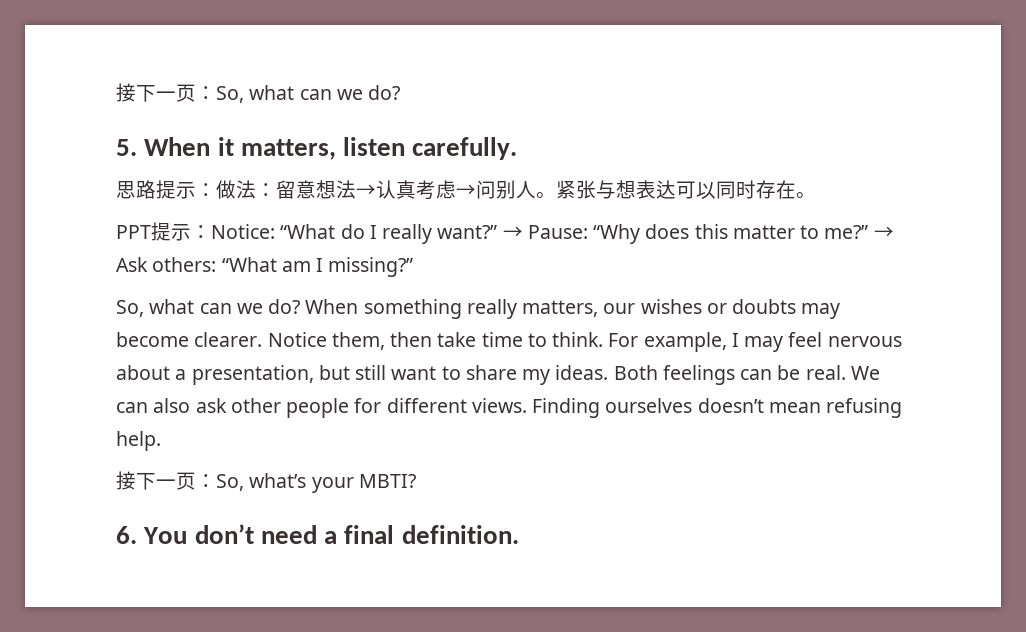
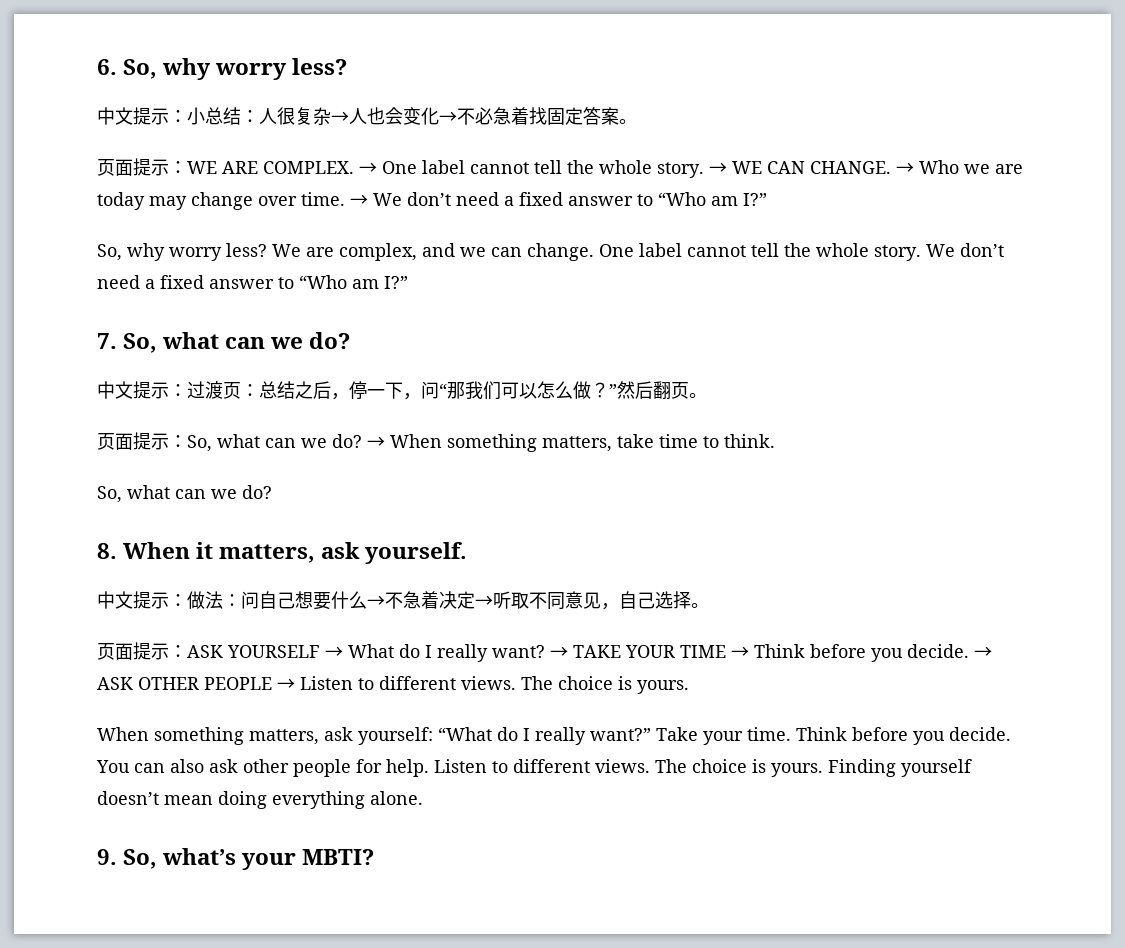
[116,83,196,102] 接下一页 -> [97,58,348,80] [97,107,637,125] [97,158,1023,178] [97,192,767,210] [97,243,1004,261] [97,275,408,289] [97,332,351,353] [97,381,707,400] [97,432,169,450] 6. So, why worry less? // 中文提示：小总结：人很复杂→人也会变化→不必急着找固定答案。 // 页面提示：WE ARE COMPLEX. → One label cannot tell the whole story. → WE CAN CHANGE. → Who we are today may change over time. → We don’t need a fixed answer to “Who am I?” // So, why worry less? We are complex, and we can change. One label cannot tell the whole story. We don’t need a fixed answer to “Who am I?” // 7. So, what can we do? // 中文提示：过渡页：总结之后，停一下，问“那我们可以怎么做？”然后翻页。 // 页面提示
[116,137,518,160] [116,180,816,200] [116,222,275,241] // 5. When it matters, listen carefully. // 思路提示：做法：留意想法→认真考虑→问别人。紧张与想表达可以同时存在。 // PPT提示：Notice: -> [367,434,775,452] [97,485,272,503] [97,542,468,564] [97,591,709,610] [97,642,992,662] [97,676,689,694] [97,727,433,745] → When something matters, take time to think. // So, what can we do? // 8. When it matters, ask yourself. // 中文提示：做法：问自己想要什么→不急着决定→听取不同意见，自己选择。 // 页面提示：ASK YOURSELF → What do I really want? → TAKE YOUR TIME → Think before you decide. → ASK OTHER PEOPLE → Listen to different views. The choice is yours. // When something matters, ask yourself:
[502,224,894,244] [116,257,414,277] [116,299,841,319] [116,332,902,352] [116,365,880,385] → Pause: “Why does this matter to me?” → Ask others: “What am I missing?” // So, what can we do? When something really matters, our wishes or doubts may become clearer. Notice them, then take time to think. For example, I may feel nervous about a presentation, but still want to share my ideas. Both feelings can be real. We -> [656,727,1011,745] [96,760,130,773] Take your time. Think before you decide. You
[386,398,903,418] [116,431,161,451] [116,471,416,493] [116,524,519,544] different views. Finding ourselves doesn’t mean refusing help. // 接下一页：So, what’s your MBTI? // 6. You don’t need a final definition. -> [386,759,972,777] [97,791,423,809] [97,848,375,870] help. Listen to different views. The choice is yours. Finding yourself doesn’t mean doing everything alone. // 9. So, what’s your MBTI?

